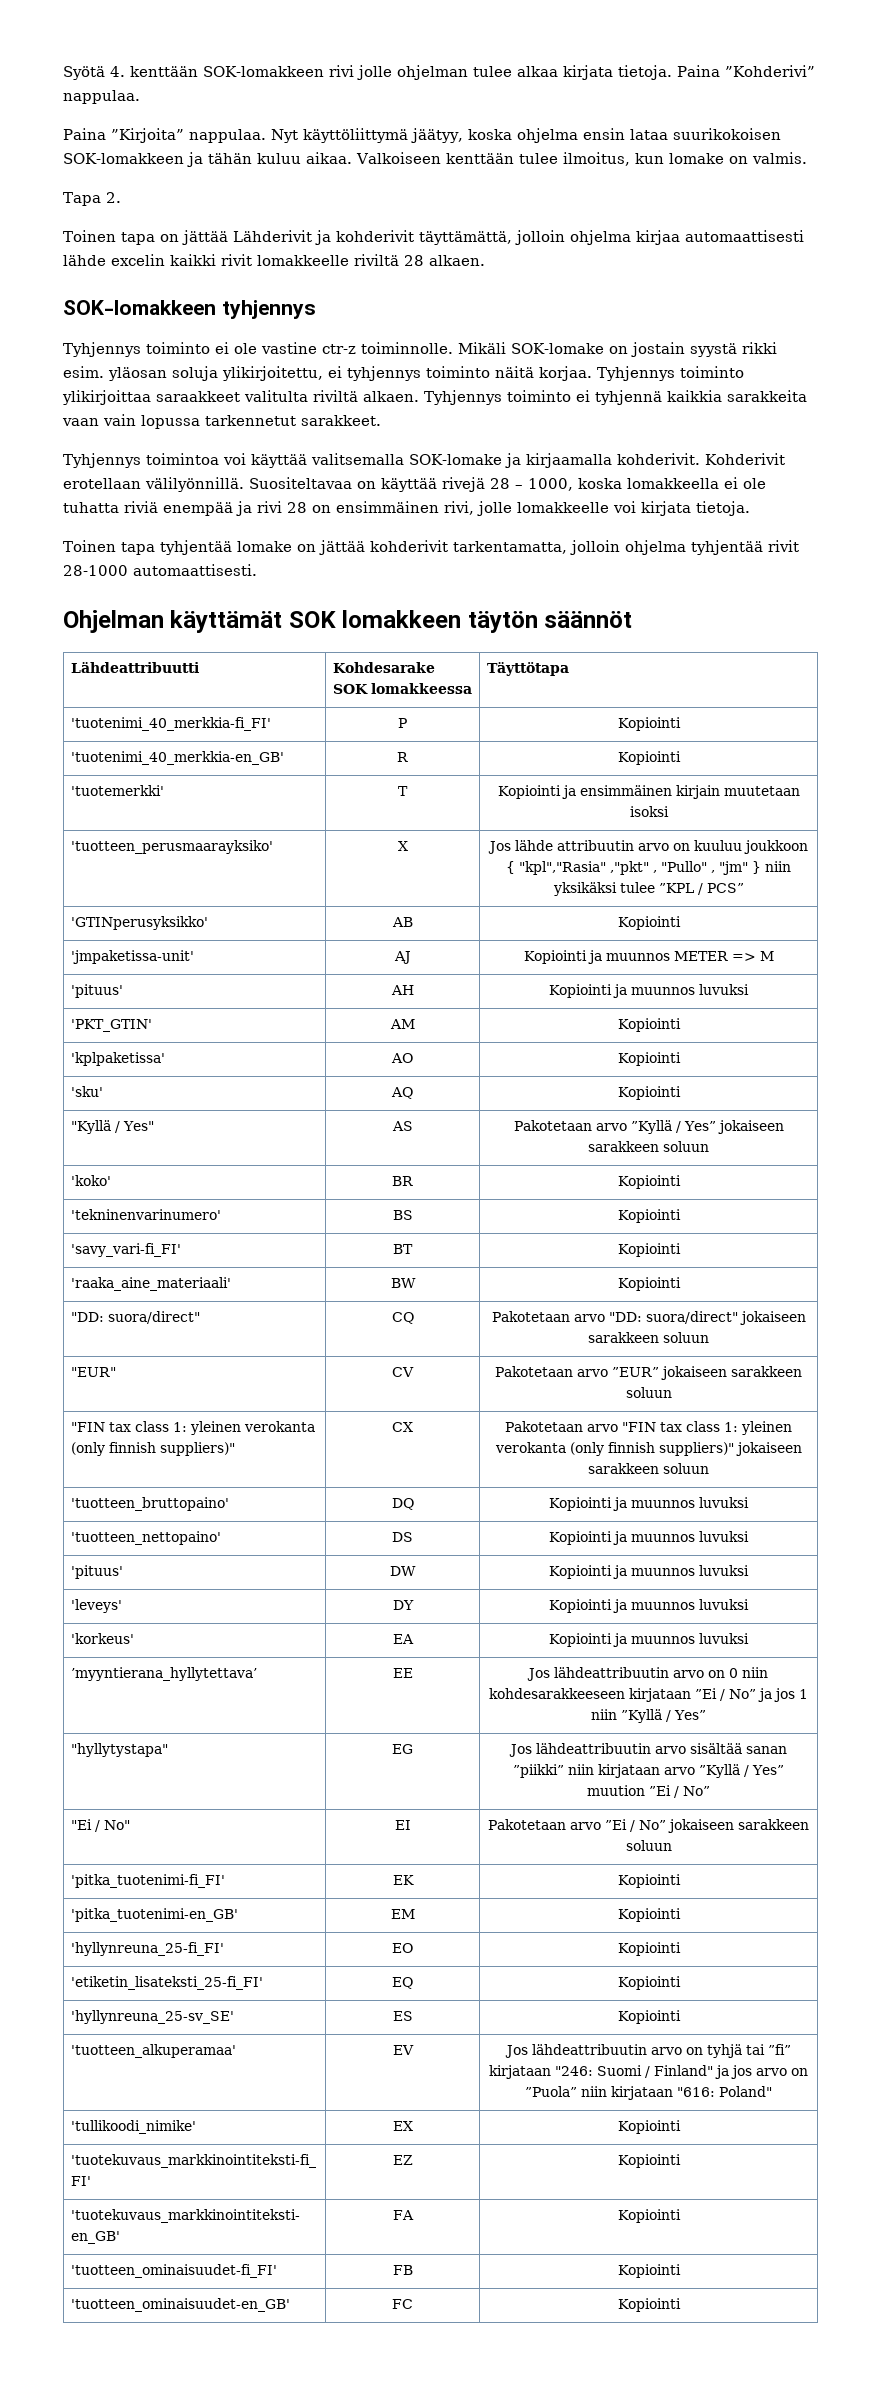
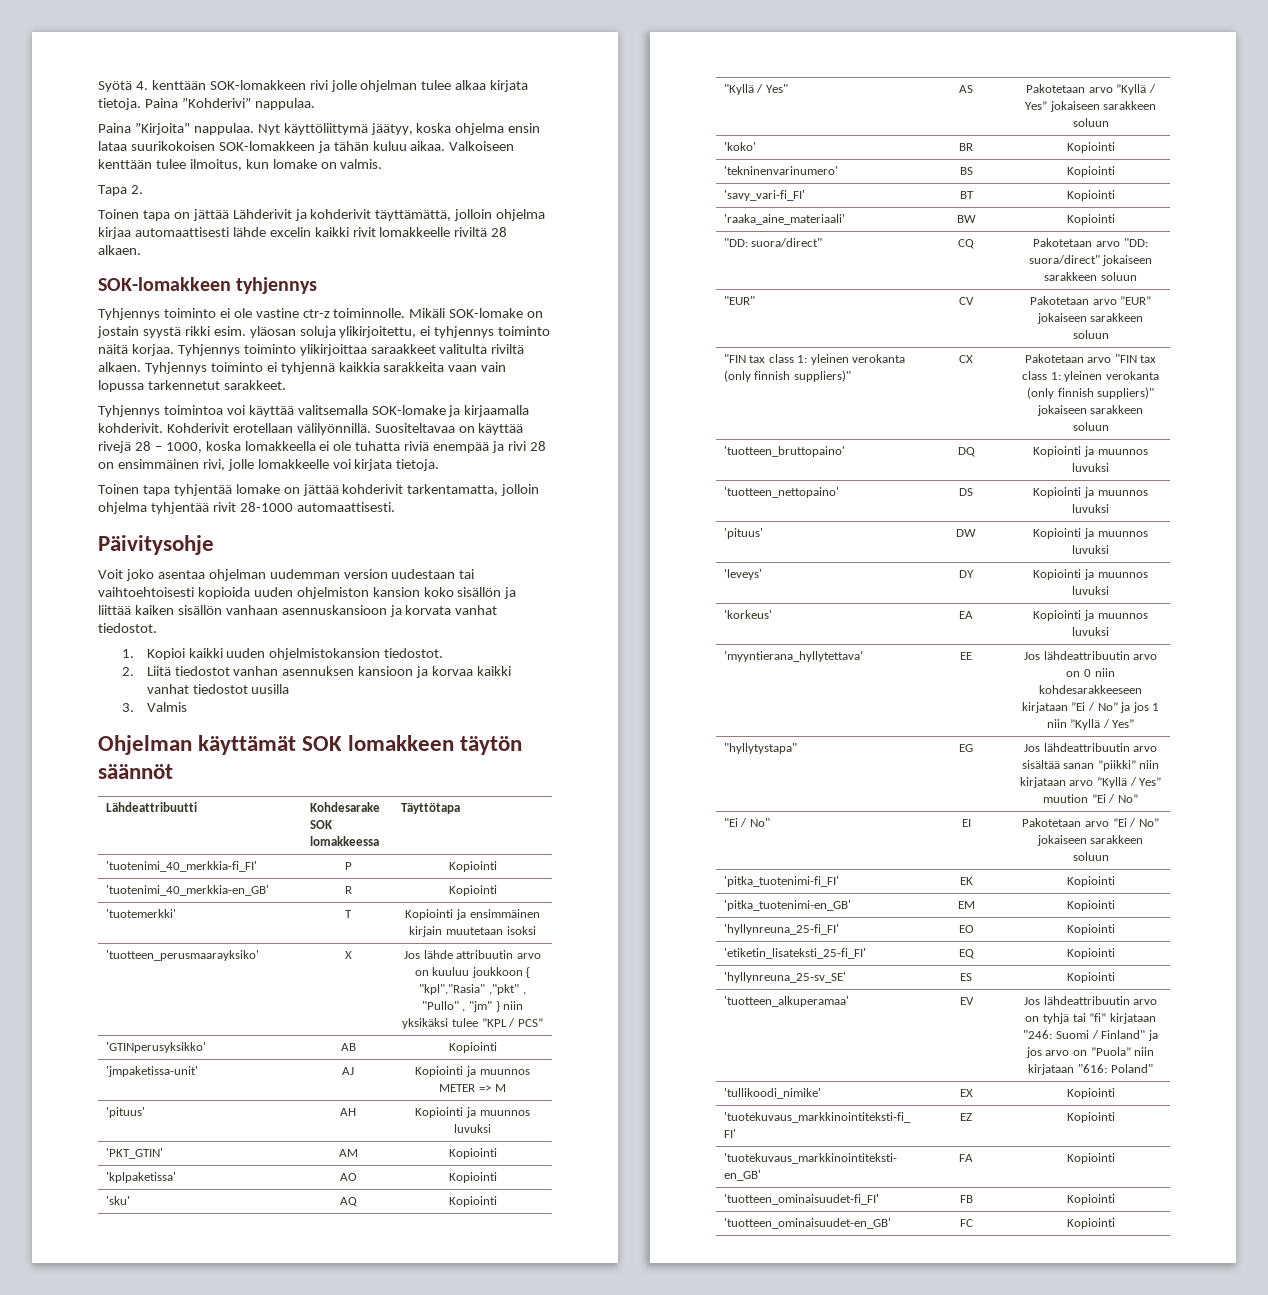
(257, 570) none -> [98,535,214,555] [98,569,475,581] [98,587,517,599] [98,605,498,617] [98,623,157,633] [122,648,444,660] [122,666,512,678] [146,684,290,694] [122,702,187,712] // Päivitysohje // Voit joko asentaa ohjelman uudemman version uudestaan tai vaihtoehtoisesti kopioida uuden ohjelmiston kansion koko sisällön ja liittää kaiken sisällön vanhaan asennuskansioon ja korvata vanhat tiedostot. // 1. Kopioi kaikki uuden ohjelmistokansion tiedostot. // 2. Liitä tiedostot vanhan asennuksen kansioon ja korvaa kaikki vanhat tiedostot uusilla // 3. Valmis

